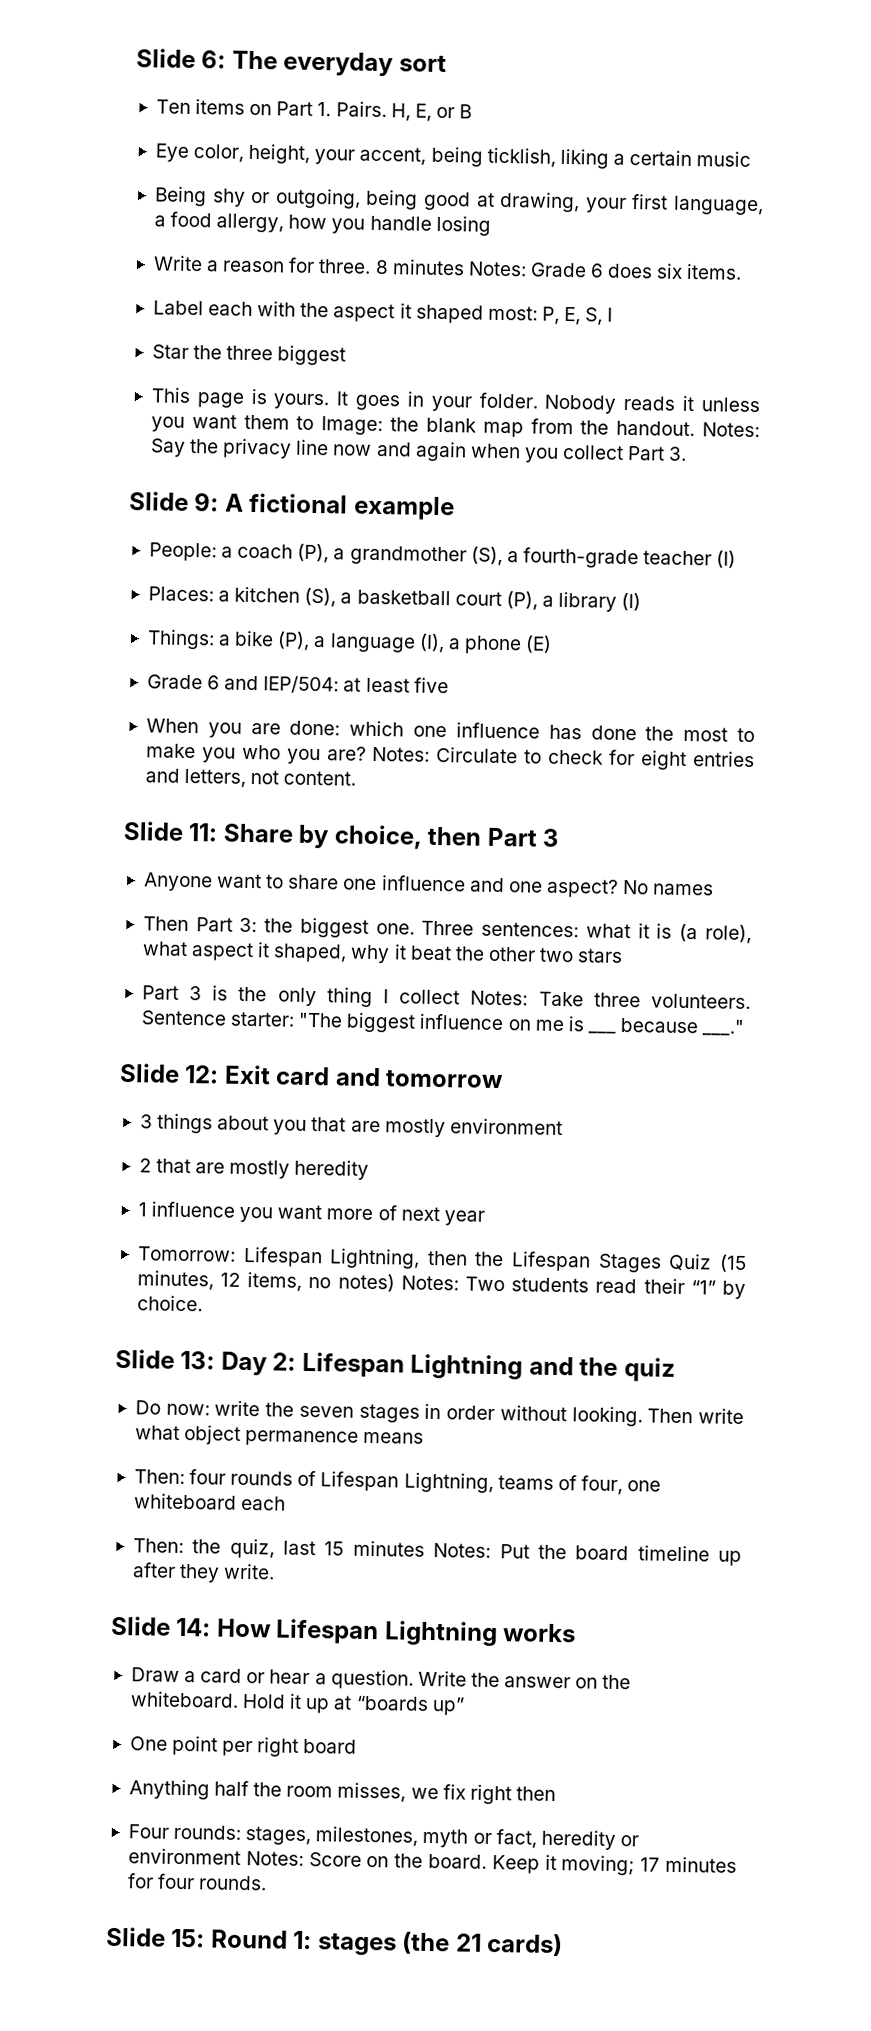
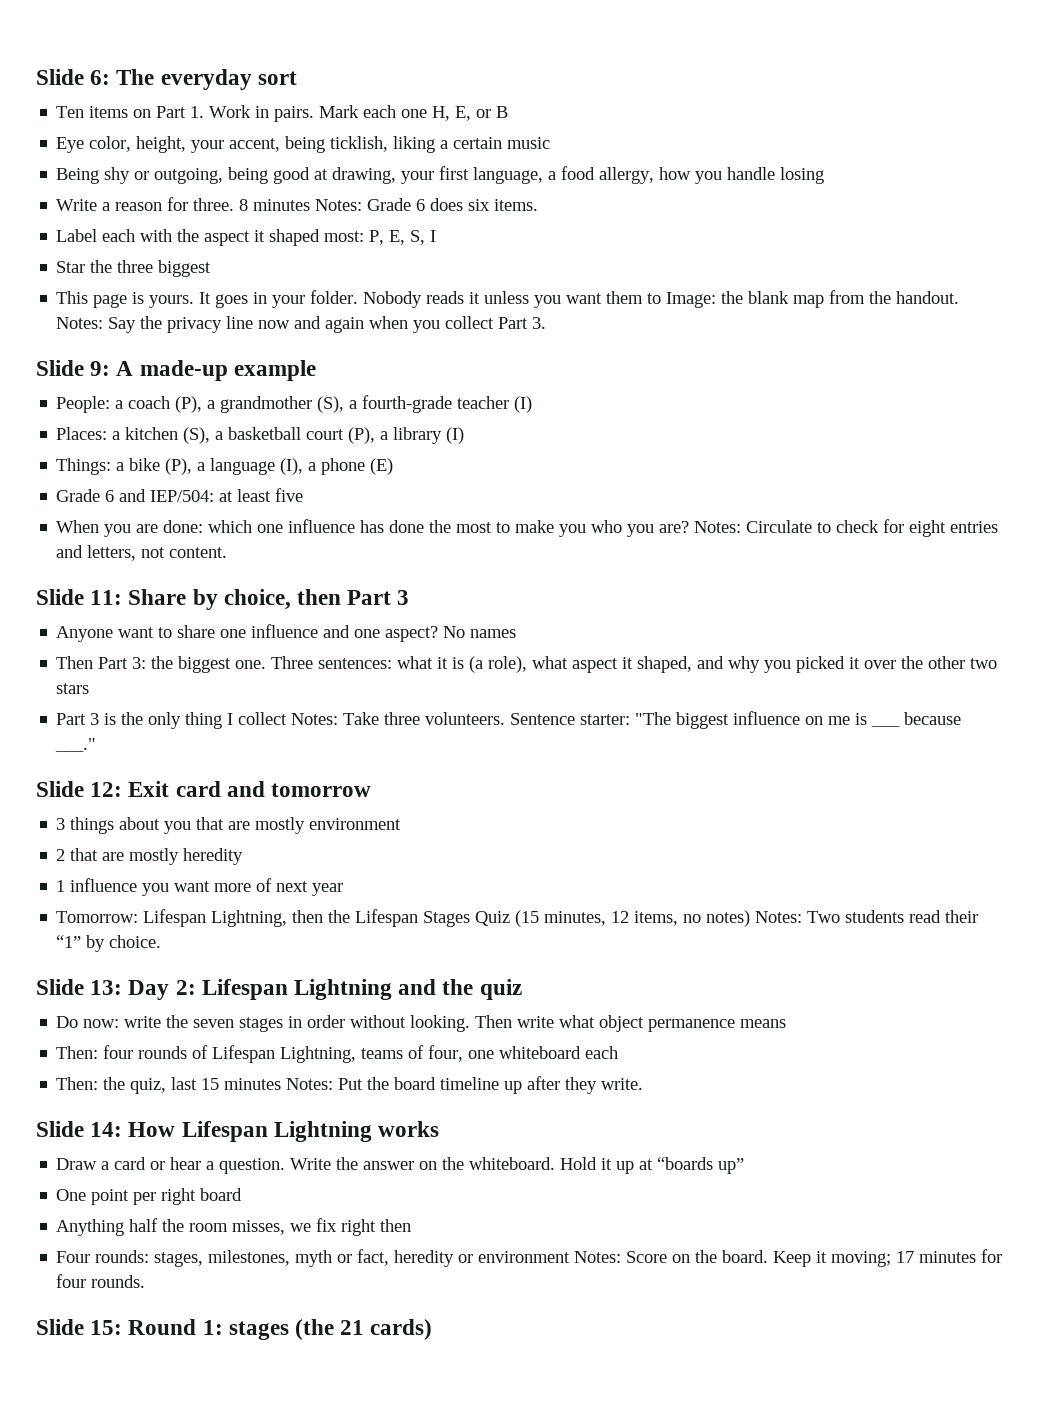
[335,101,387,118] Pairs. -> [209,105,428,122] Work in pairs. Mark each one
[249,492,349,514] fictional -> [139,360,228,381] made-up
[350,944,452,964] why it beat -> [697,656,897,673] and why you picked it over

